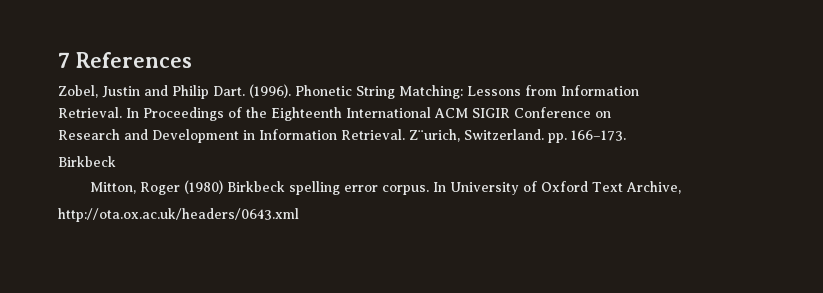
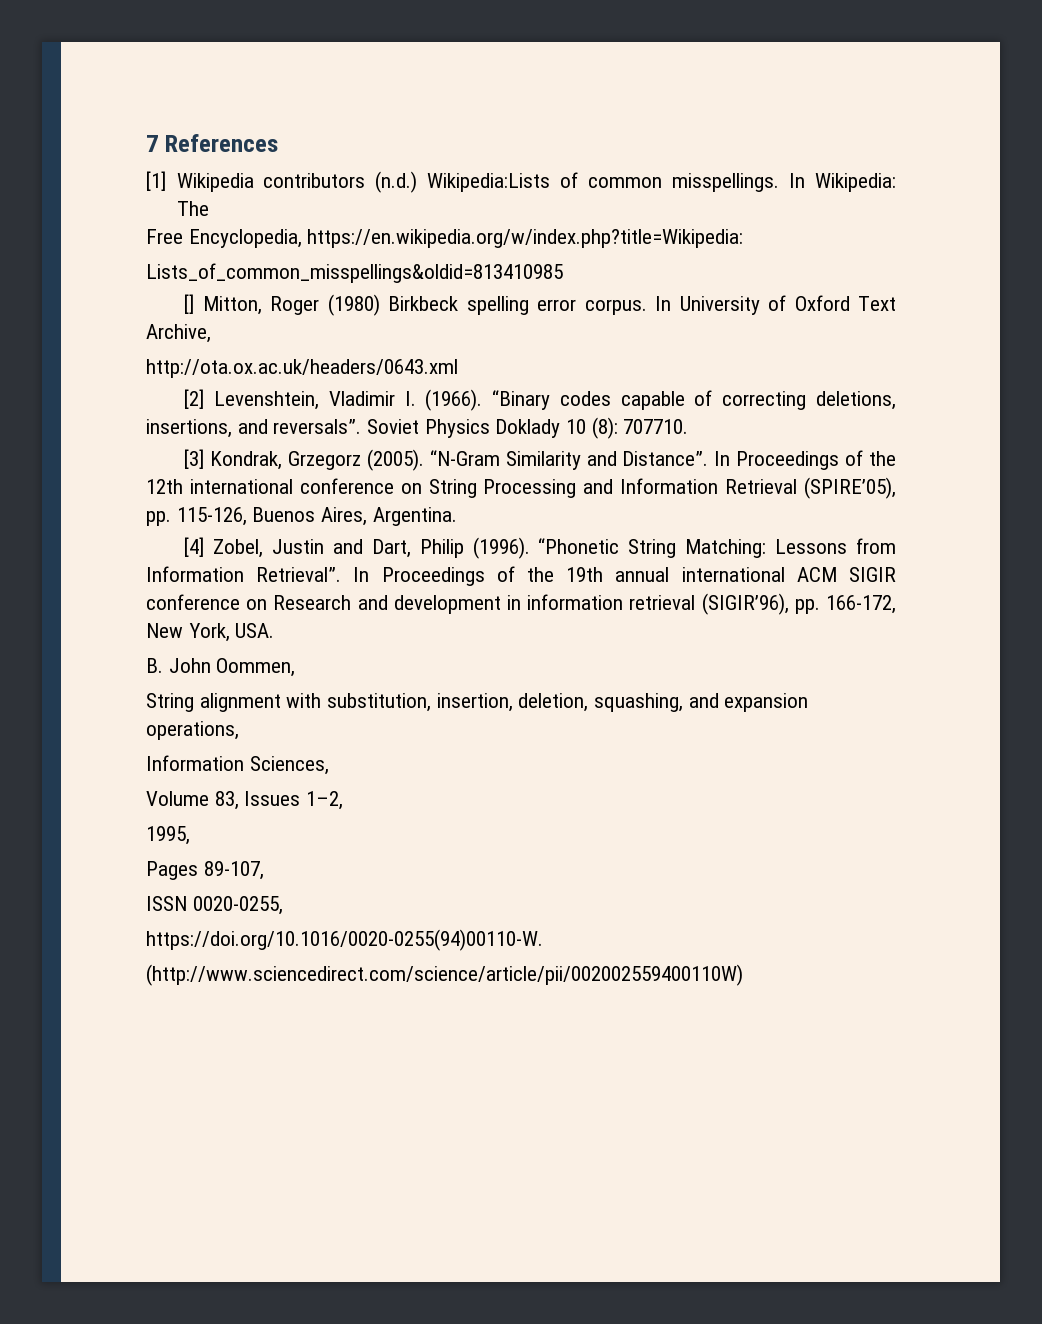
[58,84,639,99] [58,107,611,121] [58,129,626,143] [58,156,116,167] Zobel, Justin and Philip Dart. (1996). Phonetic String Matching: Lessons from Information // Retrieval. In Proceedings of the Eighteenth International ACM SIGIR Conference on // Research and Development in Information Retrieval. Z¨urich, Switzerland. pp. 166–173. // Birkbeck // -> [146,171,896,193] [176,201,209,216] [146,229,744,248] [146,263,563,283] [184,294,195,314] [1] Wikipedia contributors (n.d.) Wikipedia:Lists of common misspellings. In Wikipedia: The // Free Encyclopedia, https://en.wikipedia.org/w/index.php?title=Wikipedia: // Lists_of_common_misspellings&oldid=813410985 // []
(299, 215) none -> [184,389,896,411] [146,417,689,439] [184,449,896,471] [146,477,897,499] [146,507,457,526] [184,537,896,559] [146,566,896,586] [146,593,896,615] [146,623,275,642] [146,658,296,677] [146,693,809,712] [146,721,239,740] [146,755,329,775] [146,791,344,810] [146,826,190,845] [146,861,264,880] [146,896,283,915] [146,929,543,951] [146,964,743,986] // [2] Levenshtein, Vladimir I. (1966). “Binary codes capable of correcting deletions, insertions, and reversals”. Soviet Physics Doklady 10 (8): 707710. // [3] Kondrak, Grzegorz (2005). “N-Gram Similarity and Distance”. In Proceedings of the 12th international conference on String Processing and Information Retrieval (SPIRE’05), pp. 115-126, Buenos Aires, Argentina. // [4] Zobel, Justin and Dart, Philip (1996). “Phonetic String Matching: Lessons from Information Retrieval”. In Proceedings of the 19th annual international ACM SIGIR conference on Research and development in information retrieval (SIGIR’96), pp. 166-172, New York, USA. // B. John Oommen, // String alignment with substitution, insertion, deletion, squashing, and expansion operations, // Information Sciences, // Volume 83, Issues 1–2, // 1995, // Pages 89-107, // ISSN 0020-0255, // https://doi.org/10.1016/0020-0255(94)00110-W. // (http://www.sciencedirect.com/science/article/pii/002002559400110W)

